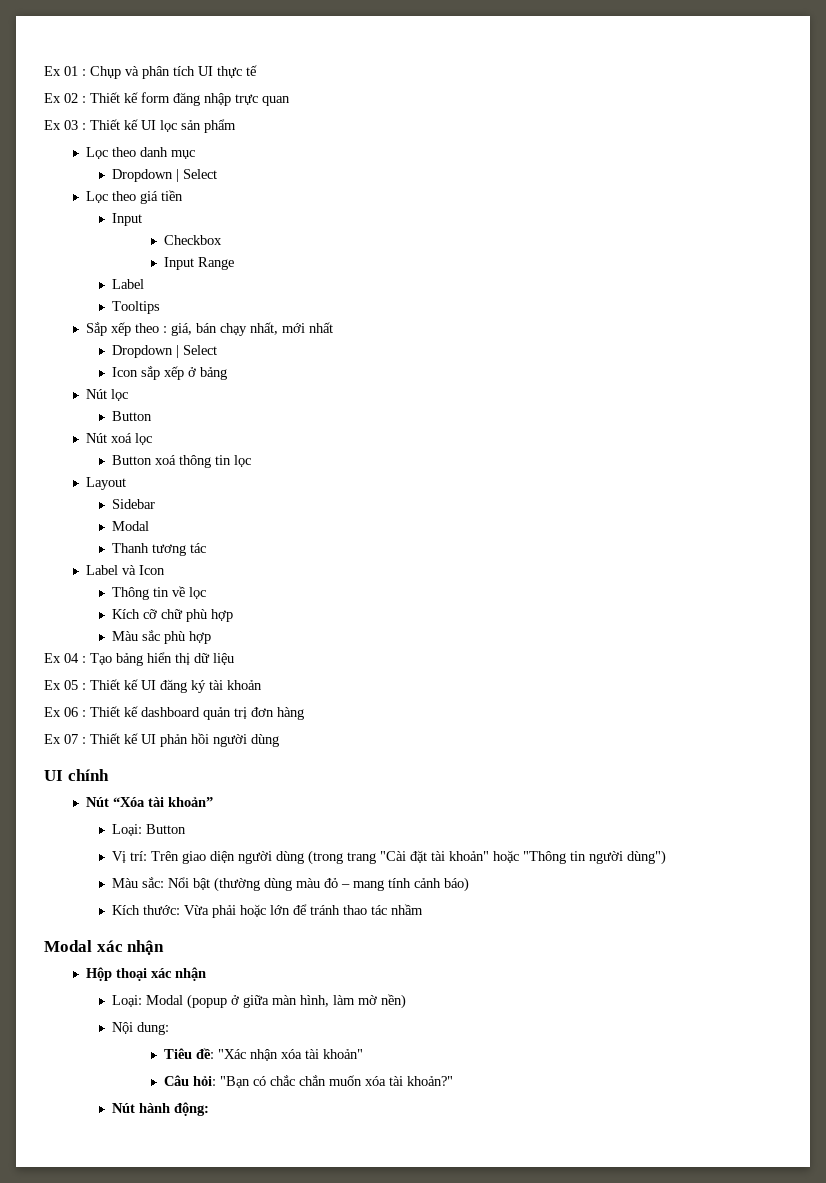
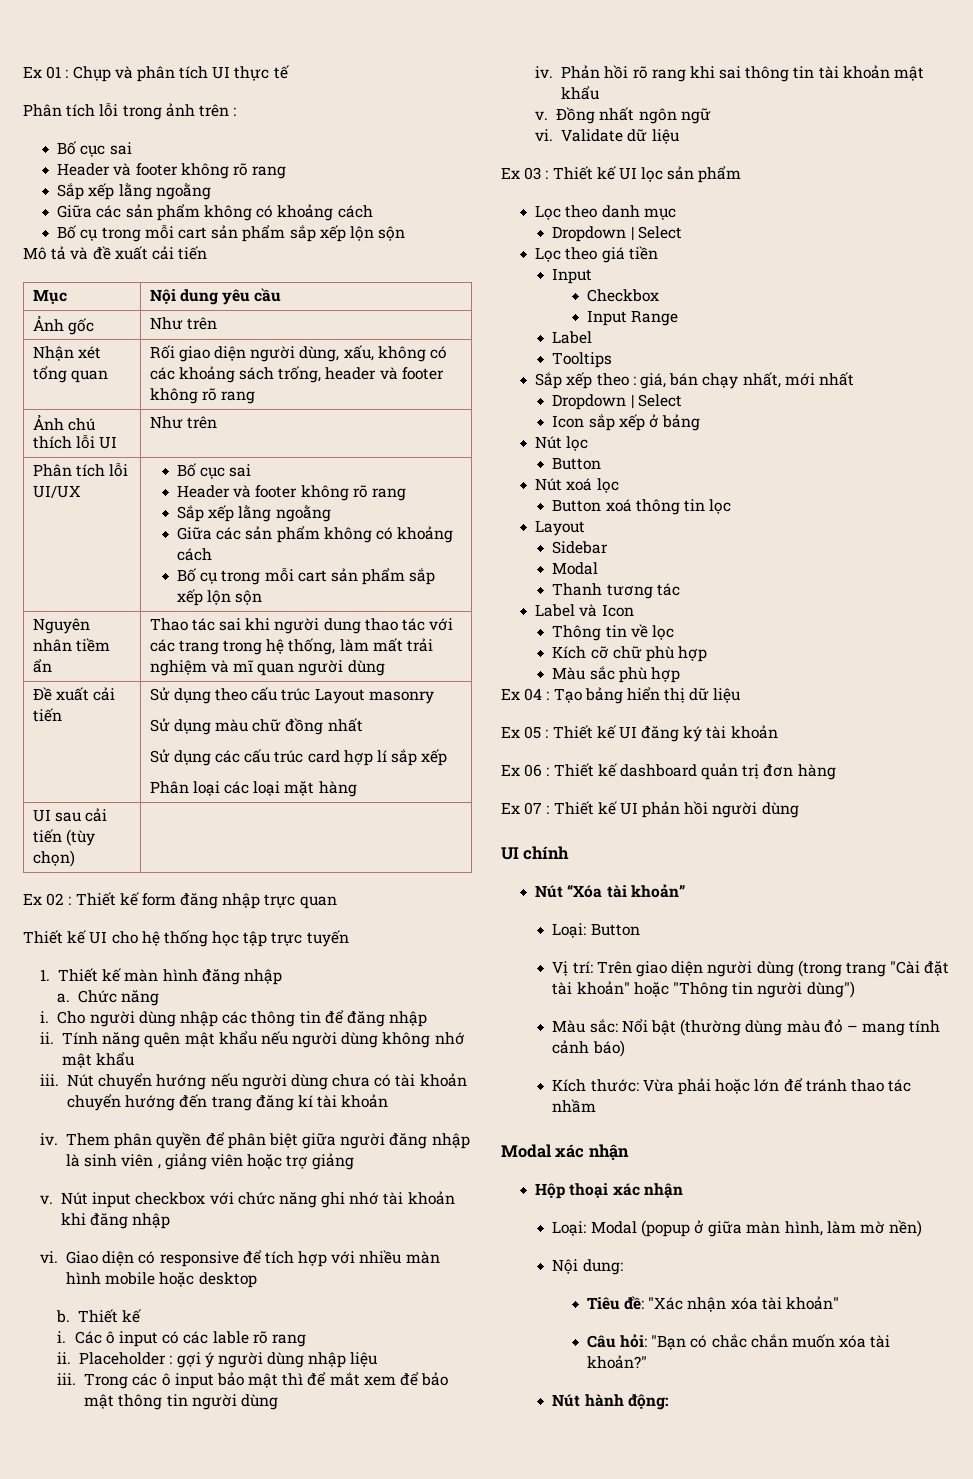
(257, 70) none -> [23,103,237,120] [57,141,132,157] [57,163,287,179] [57,183,211,200] [57,204,373,221] [57,225,406,242] [23,246,208,260] [32,289,67,304] [149,288,282,305] [32,315,94,335] [149,317,217,330] [32,346,101,361] [32,366,108,383] [149,345,448,362] [149,366,444,383] [149,388,256,404] [32,414,95,431] [32,435,118,449] [149,416,217,429] [32,463,129,477] [32,485,81,498] [177,463,252,479] [177,485,407,501] [177,505,331,522] [177,526,454,543] [177,548,213,561] [177,568,436,585] [177,589,263,606] [32,618,90,634] [32,638,110,652] [32,659,52,673] [149,618,454,634] [149,638,434,655] [149,660,385,676] [32,687,116,701] [32,708,62,722] [149,687,434,704] [149,718,363,735] [149,749,448,766] [149,781,357,797] [32,808,108,822] [32,829,95,846] [32,850,75,867] // Phân tích lỗi trong ảnh trên : // Bố cục sai // Header và footer không rõ rang // Sắp xếp lằng ngoằng // Giữa các sản phẩm không có khoảng cách // Bố cụ trong mỗi cart sản phẩm sắp xếp lộn sộn // Mô tả và đề xuất cải tiến // Mục | Nội dung yêu cầu // Ảnh gốc | Như trên // Nhận xét tổng quan | Rối giao diện người dùng, xấu, không có các khoảng sách trống, header và footer không rõ rang // Ảnh chú thích lỗi UI | Như trên // Phân tích lỗi UI/UX | Bố cục sai // Header và footer không rõ rang // Sắp xếp lằng ngoằng // Giữa các sản phẩm không có khoảng cách // Bố cụ trong mỗi cart sản phẩm sắp xếp lộn sộn // Nguyên nhân tiềm ẩn | Thao tác sai khi người dung thao tác với các trang trong hệ thống, làm mất trải nghiệm và mĩ quan người dùng // Đề xuất cải tiến | Sử dụng theo cấu trúc Layout masonry // Sử dụng màu chữ đồng nhất // Sử dụng các cấu trúc card hợp lí sắp xếp // Phân loại các loại mặt hàng // UI sau cải tiến (tùy chọn) |
(290, 101) none -> [23,930,349,947] [40,968,282,985] [57,990,160,1006] [40,1010,428,1027] [40,1031,465,1048] [61,1052,135,1068] [40,1073,467,1090] [66,1094,389,1111] [40,1132,470,1149] [65,1153,355,1170] [40,1191,455,1208] [60,1213,171,1229] [40,1250,440,1267] [65,1272,257,1288] [56,1309,143,1323] [57,1331,306,1347] [57,1352,378,1368] [57,1372,449,1389] [84,1394,278,1410] [535,65,924,82] [561,86,600,100] [535,107,711,124] [535,129,679,144] // Thiết kế UI cho hệ thống học tập trực tuyến // 1. Thiết kế màn hình đăng nhập // a. Chức năng // i. Cho người dùng nhập các thông tin để đăng nhập // ii. Tính năng quên mật khẩu nếu người dùng không nhớ mật khẩu // iii. Nút chuyển hướng nếu người dùng chưa có tài khoản chuyển hướng đến trang đăng kí tài khoản // iv. Them phân quyền để phân biệt giữa người đăng nhập là sinh viên , giảng viên hoặc trợ giảng // v. Nút input checkbox với chức năng ghi nhớ tài khoản khi đăng nhập // vi. Giao diện có responsive để tích hợp với nhiều màn hình mobile hoặc desktop // b. Thiết kế // i. Các ô input có các lable rõ rang // ii. Placeholder : gợi ý người dùng nhập liệu // iii. Trong các ô input bảo mật thì để mắt xem để bảo mật thông tin người dùng // iv. Phản hồi rõ rang khi sai thông tin tài khoản mật khẩu // v. Đồng nhất ngôn ngữ // vi. Validate dữ liệu

